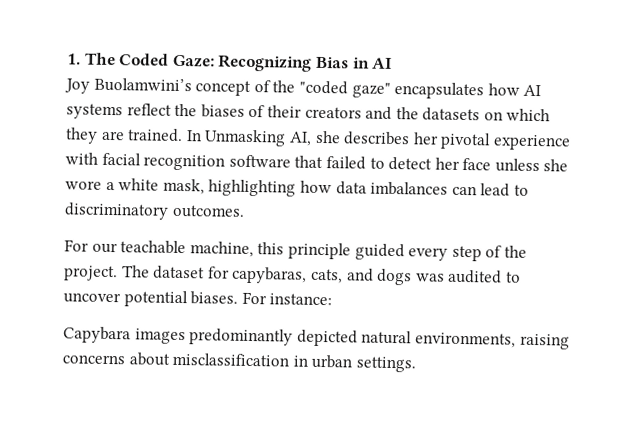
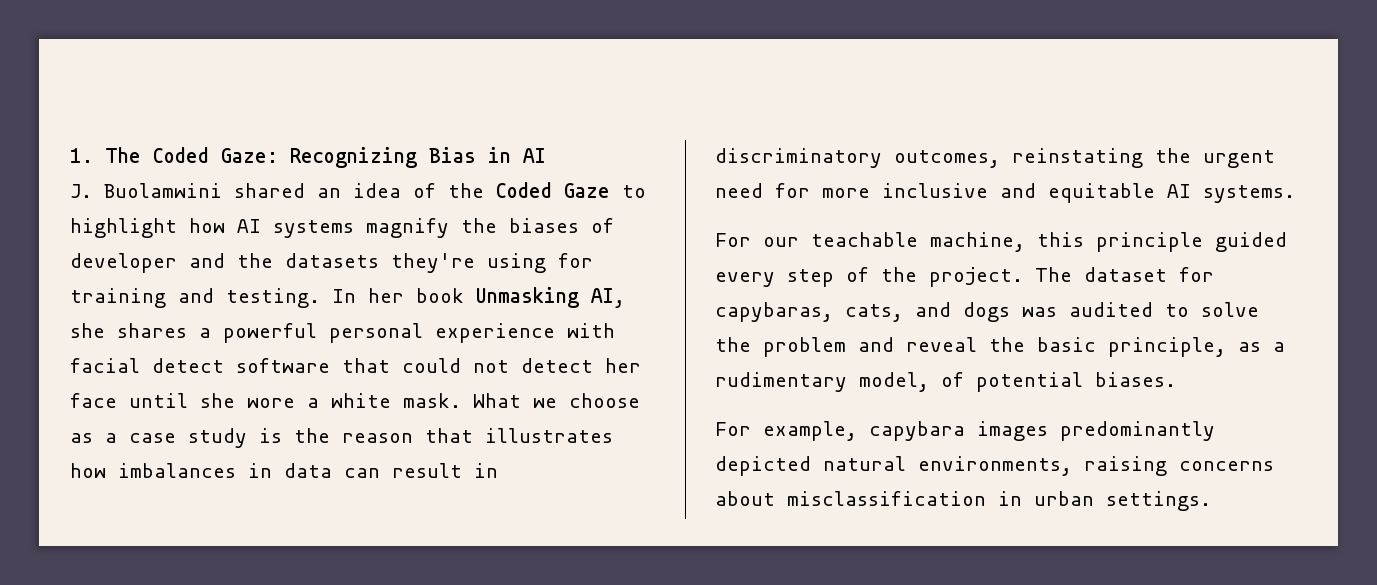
[64,77,485,100] Joy Buolamwini’s concept of the "coded gaze" encapsulates -> [70,182,646,198] [70,218,177,238] J. Buolamwini shared an idea of the Coded Gaze to highlight
[126,103,172,116] reflect -> [366,218,449,238] magnify
[266,105,362,119] their creators -> [70,253,177,273] developer
[483,108,551,122] [65,127,492,150] on which they are trained. In Unmasking AI, she describes her pivotal -> [391,253,593,273] [70,287,625,308] [70,323,423,343] they're using for training and testing. In her book Unmasking AI, she shares a powerful personal
[143,154,226,171] recognition -> [152,358,224,373] detect
[325,156,385,170] failed to -> [402,358,509,373] could not
[494,158,540,173] unless -> [129,393,188,408] until
[162,178,529,197] [64,202,245,220] mask, highlighting how data imbalances can lead to discriminatory outcomes. -> [403,393,640,408] [70,428,613,448] [70,463,498,478] [715,148,1275,168] [715,183,1295,203] mask. What we choose as a case study is the reason that illustrates how imbalances in data can result in discriminatory outcomes, reinstating the urgent need for more inclusive and equitable AI systems.
[63,292,121,304] uncover -> [1201,302,1259,317] [715,337,1285,357] [715,372,964,392] solve the problem and reveal the basic principle, as a rudimentary model, of
[241,291,333,306] [63,326,131,344] For instance: // Capybara -> [715,421,965,441] // For example, capybara

